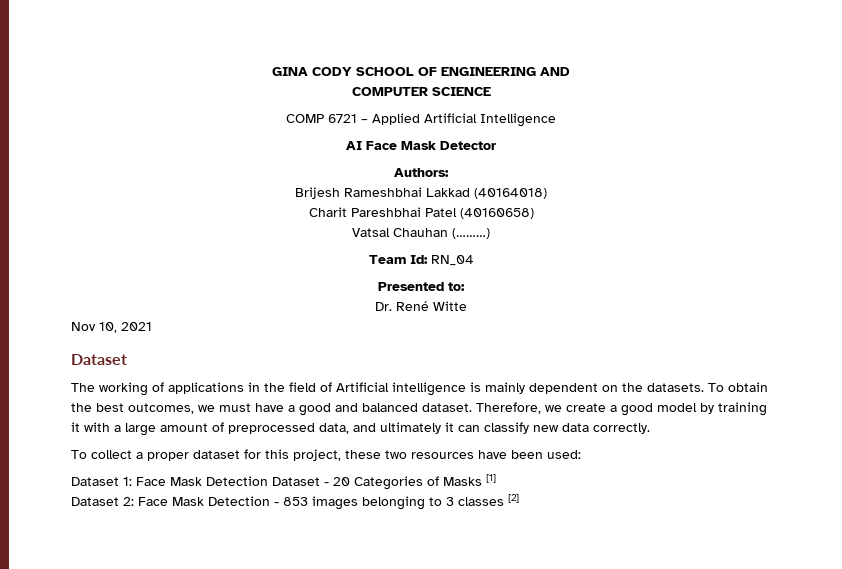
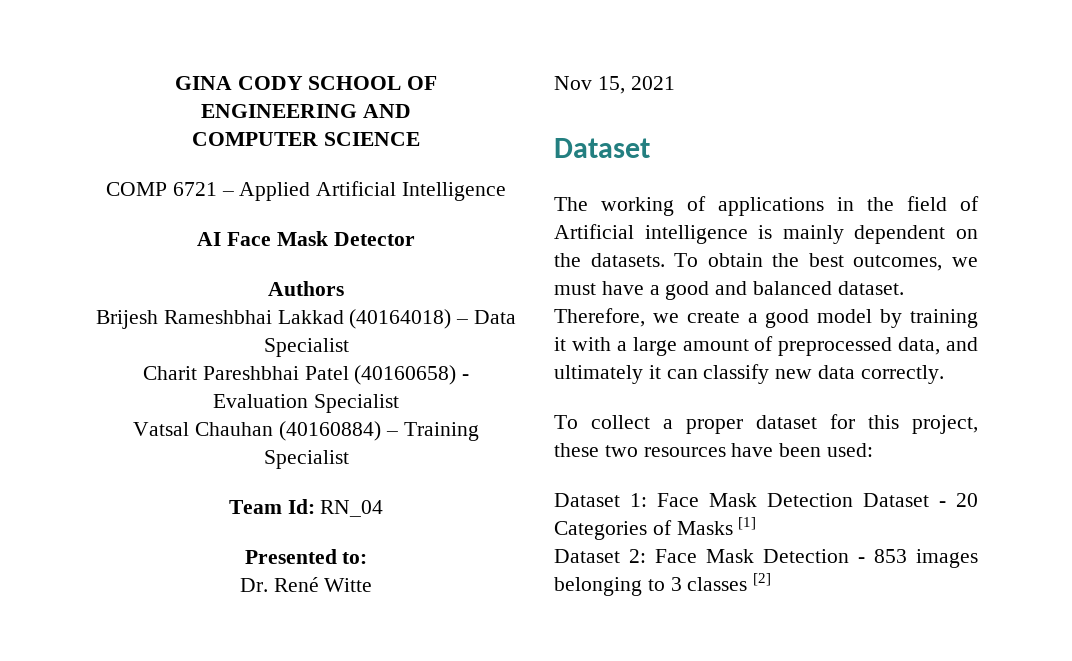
[394,168,449,177] Authors: -> [268,281,344,296] Authors
(547, 193) none -> [456,310,517,324] [263,338,349,357] – Data Specialist
(534, 213) none -> [462,374,470,380] [213,394,399,413] - Evaluation Specialist
[452,228,490,239] (………) -> [279,421,479,441] [263,450,349,469] (40160884) – Training Specialist
[99,322,117,333] 10, -> [597,76,625,94] 15,

